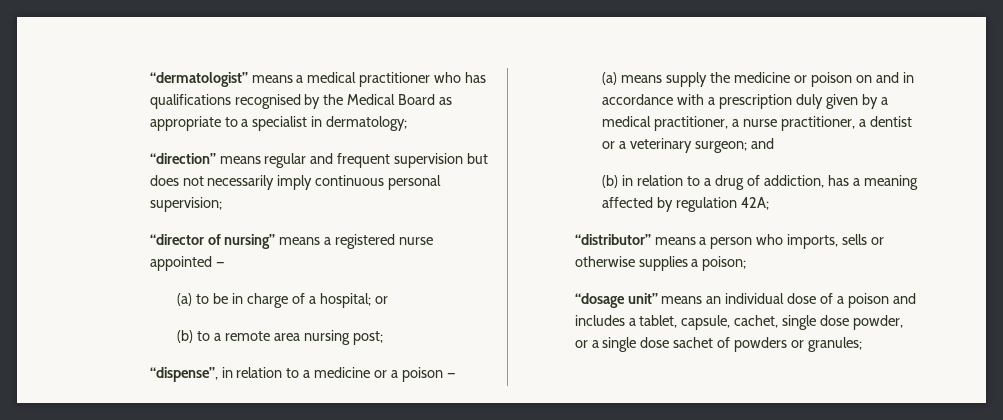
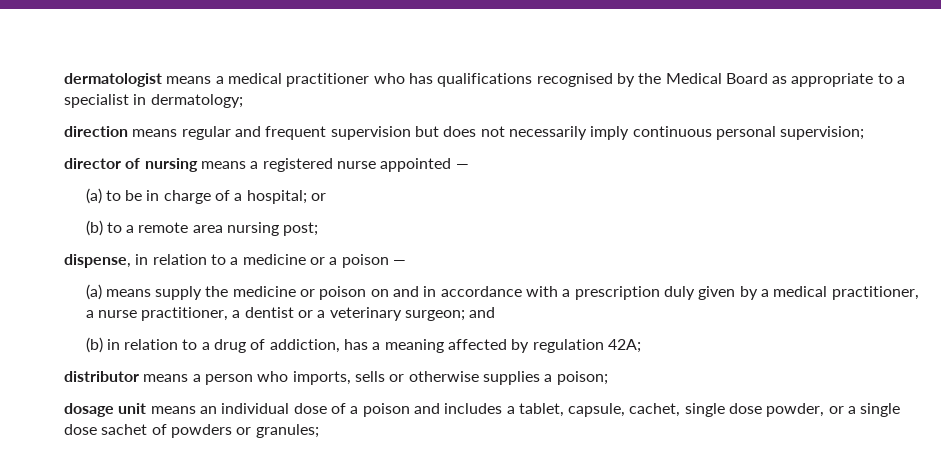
[149,72,248,87] “dermatologist” -> [63,73,162,87] dermatologist
[149,153,216,164] “direction” -> [63,126,128,137] direction
[149,234,276,249] “director of nursing” -> [63,158,198,172] director of nursing
[149,367,218,382] “dispense”, -> [63,254,131,268] dispense,
[574,234,651,245] “distributor” -> [63,371,139,382] distributor
[574,293,658,308] “dosage unit” -> [63,403,147,417] dosage unit

